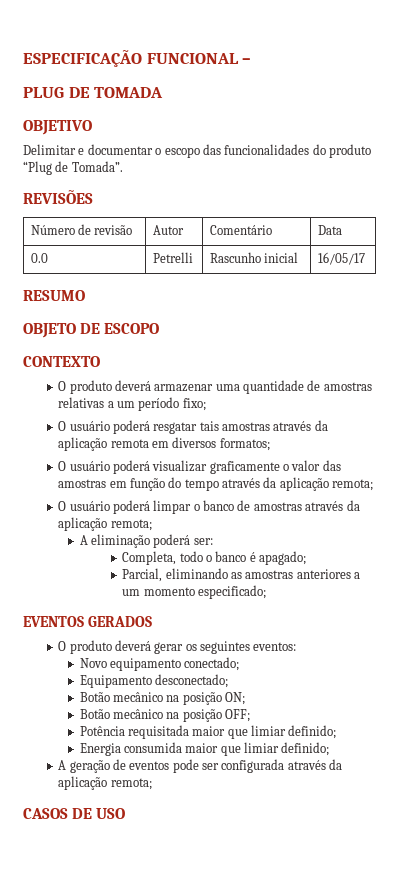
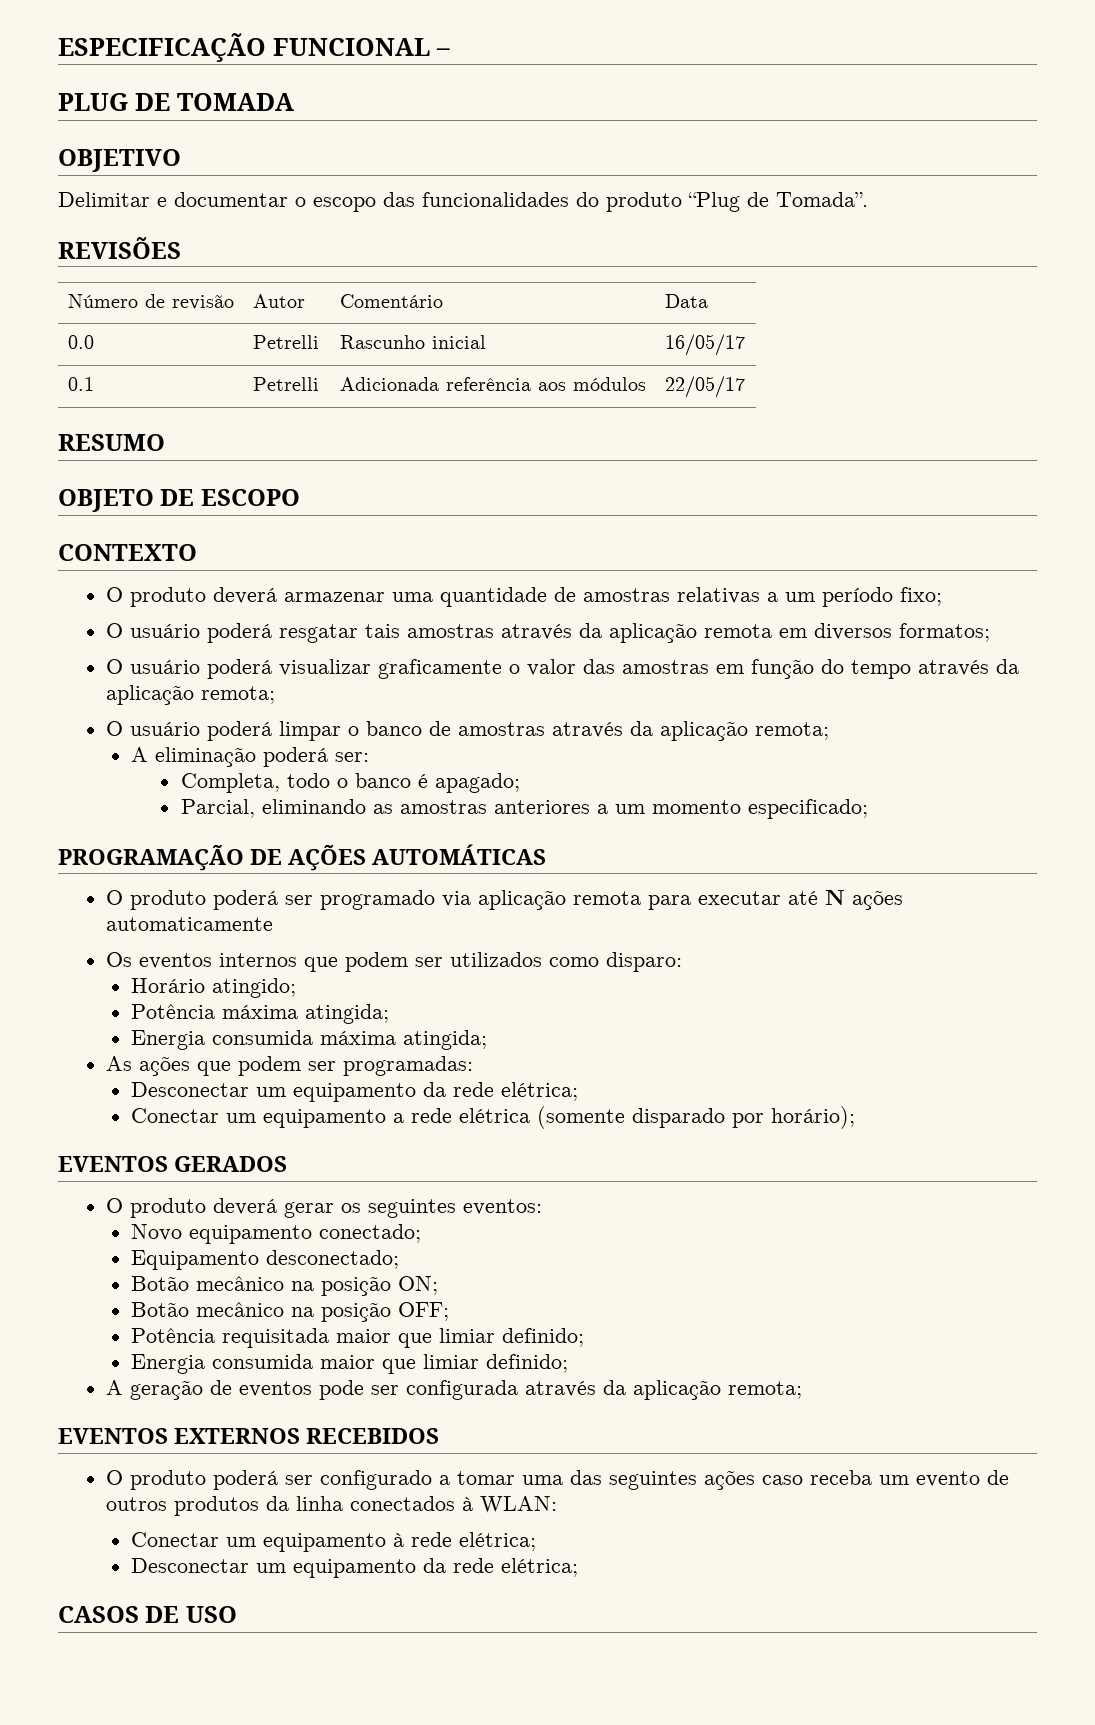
(365, 258) none -> [67,377,94,391] [252,377,319,391] [339,377,646,391] [664,376,745,398] // 0.1 | Petrelli | Adicionada referência aos módulos | 22/05/17
(267, 592) none -> [58,844,547,871] [106,890,904,910] [106,917,274,931] [106,952,683,972] [131,978,297,998] [131,1004,390,1024] [131,1030,488,1050] [106,1056,474,1076] [131,1082,579,1102] [131,1106,856,1129] // PROGRAMAÇÃO DE AÇÕES AUTOMÁTICAS // O produto poderá ser programado via aplicação remota para executar até N ações automaticamente // Os eventos internos que podem ser utilizados como disparo: // Horário atingido; // Potência máxima atingida; // Energia consumida máxima atingida; // As ações que podem ser programadas: // Desconectar um equipamento da rede elétrica; // Conectar um equipamento a rede elétrica (somente disparado por horário);
(152, 784) none -> [58,1428,440,1444] [106,1470,1010,1490] [106,1496,558,1516] [131,1532,537,1552] [131,1558,579,1578] // EVENTOS EXTERNOS RECEBIDOS // O produto poderá ser configurado a tomar uma das seguintes ações caso receba um evento de outros produtos da linha conectados à WLAN: // Conectar um equipamento à rede elétrica; // Desconectar um equipamento da rede elétrica;

